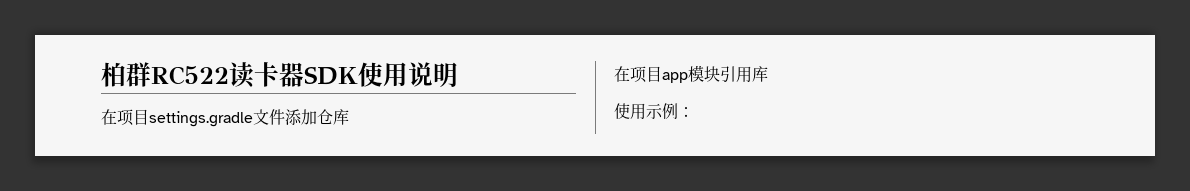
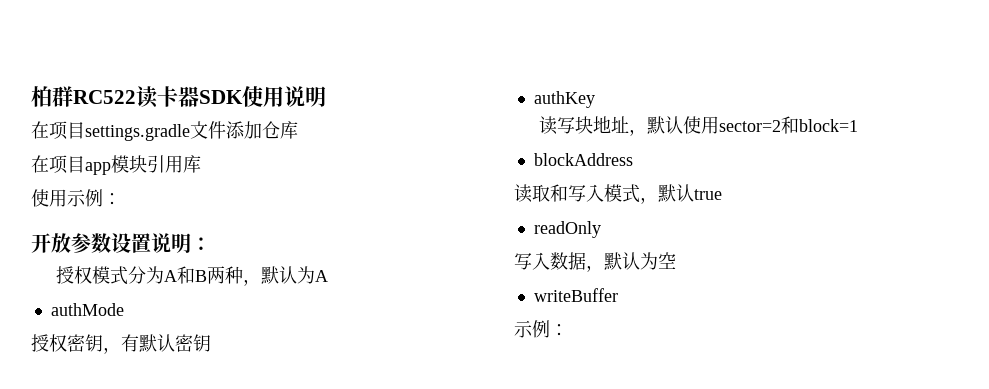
(694, 112) none -> [31,233,211,253] [56,266,329,286] [50,303,124,316] [31,334,211,354] [533,91,595,108] [539,116,859,136] [533,153,633,166] [514,184,722,204] [533,221,601,238] [514,252,676,272] [533,288,618,302] [514,320,568,338] // 开放参数设置说明： // 授权模式分为A和B两种，默认为A // authMode // 授权密钥，有默认密钥 // authKey // 读写块地址，默认使用sector=2和block=1 // blockAddress // 读取和写入模式，默认true // readOnly // 写入数据，默认为空 // writeBuffer // 示例：

